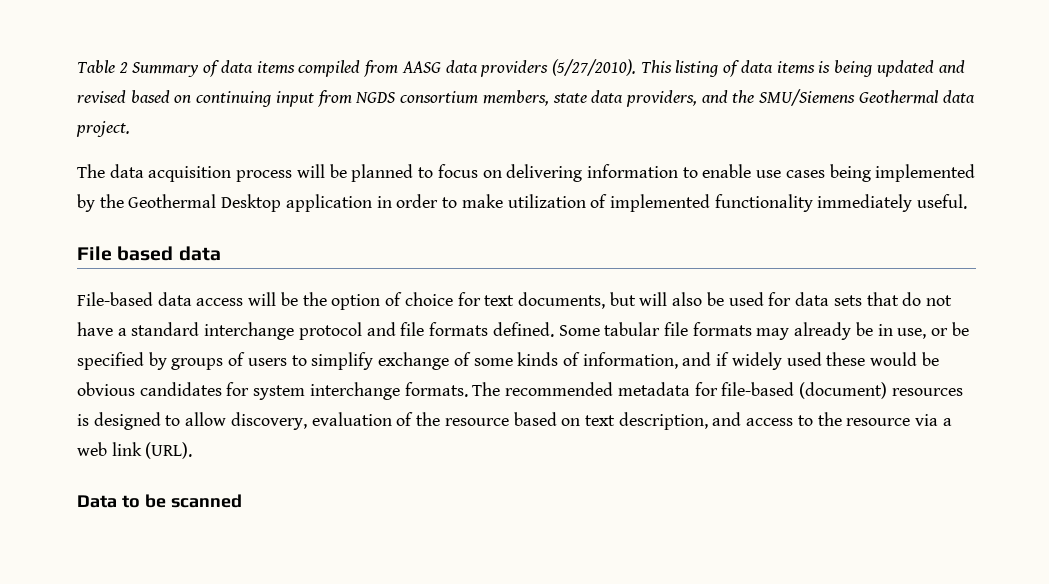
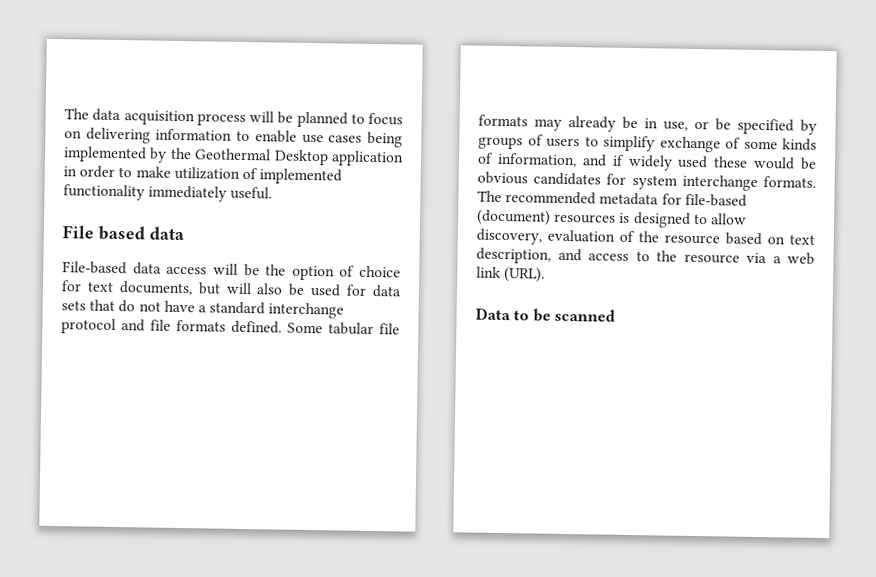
[77,59,965,77] [77,89,975,107] [76,121,130,137] Table 2 Summary of data items compiled from AASG data providers (5/27/2010). This listing of data items is being updated and revised based on continuing input from NGDS consortium members, state data providers, and the SMU/Siemens Geothermal data project. // -> (64, 114) none

